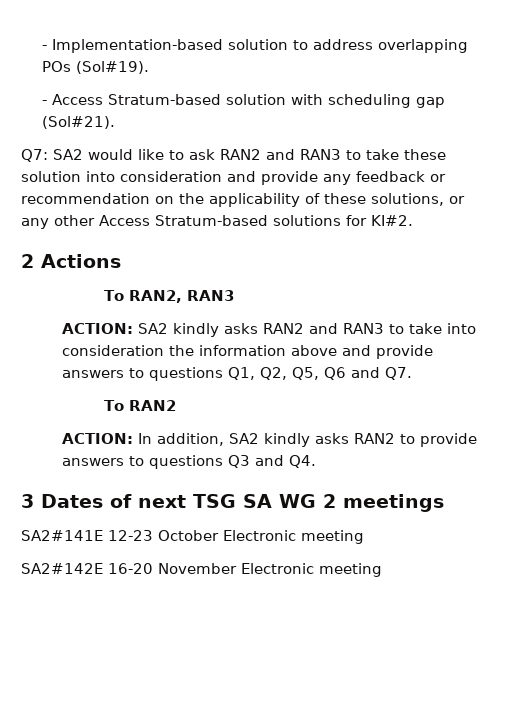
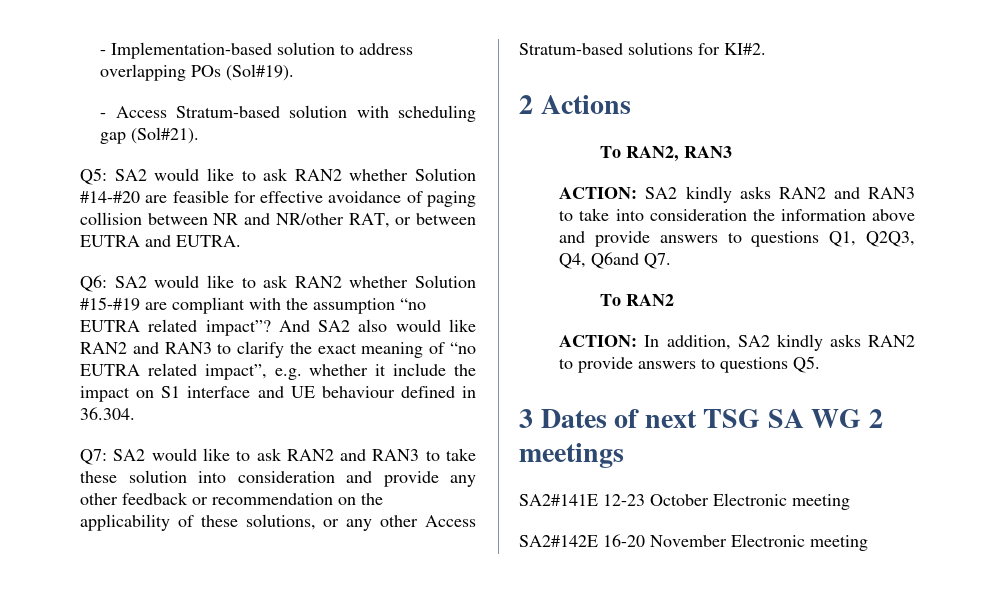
(115, 122) none -> [80,168,476,185] [80,190,476,207] [80,212,477,228] [80,235,241,247] [80,275,476,292] [80,297,426,314] [80,319,476,336] [80,341,476,358] [80,363,476,380] [80,386,476,402] [80,407,135,420] // Q5: SA2 would like to ask RAN2 whether Solution #14-#20 are feasible for effective avoidance of paging collision between NR and NR/other RAT, or between EUTRA and EUTRA. // Q6: SA2 would like to ask RAN2 whether Solution #15-#19 are compliant with the assumption “no EUTRA related impact”? And SA2 also would like RAN2 and RAN3 to clarify the exact meaning of “no EUTRA related impact”, e.g. whether it include the impact on S1 interface and UE behaviour defined in 36.304.
(351, 179) none -> [80,493,118,505] other
[260,367,381,380] Q2, Q5, Q6 and -> [866,231,915,247] [559,252,640,269] Q2Q3, Q4, Q6and
[228,455,317,468] Q3 and Q4. -> [793,356,821,373] Q5.

